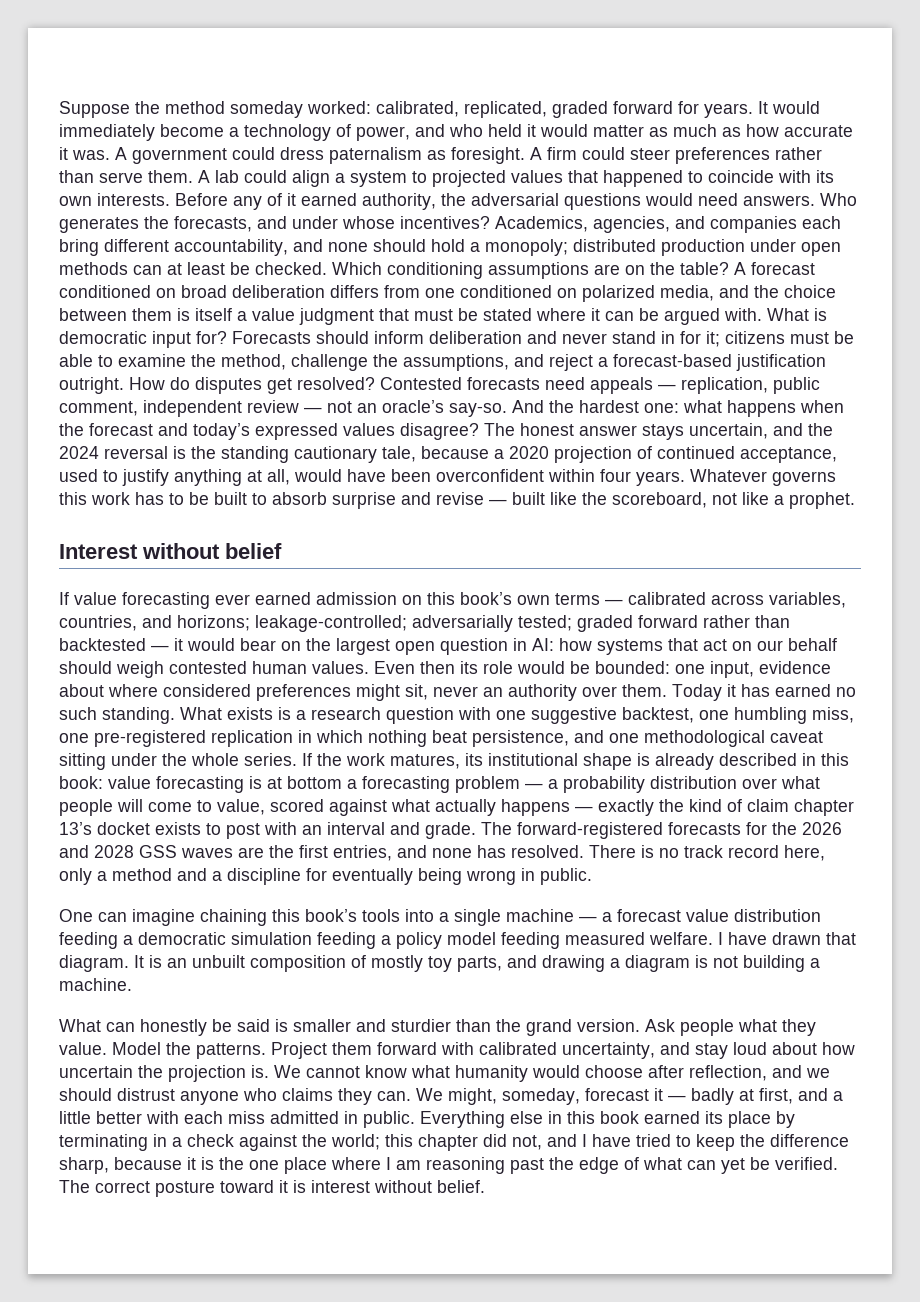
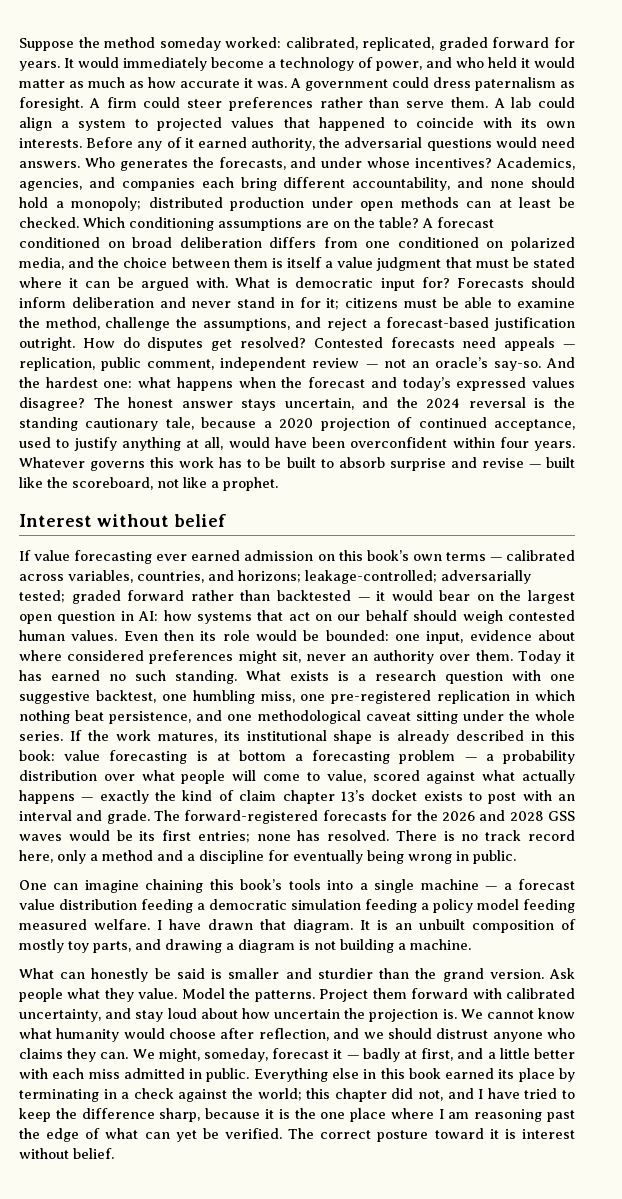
[238,845,427,861] are the first entries, and -> [68,830,250,843] would be its first entries;

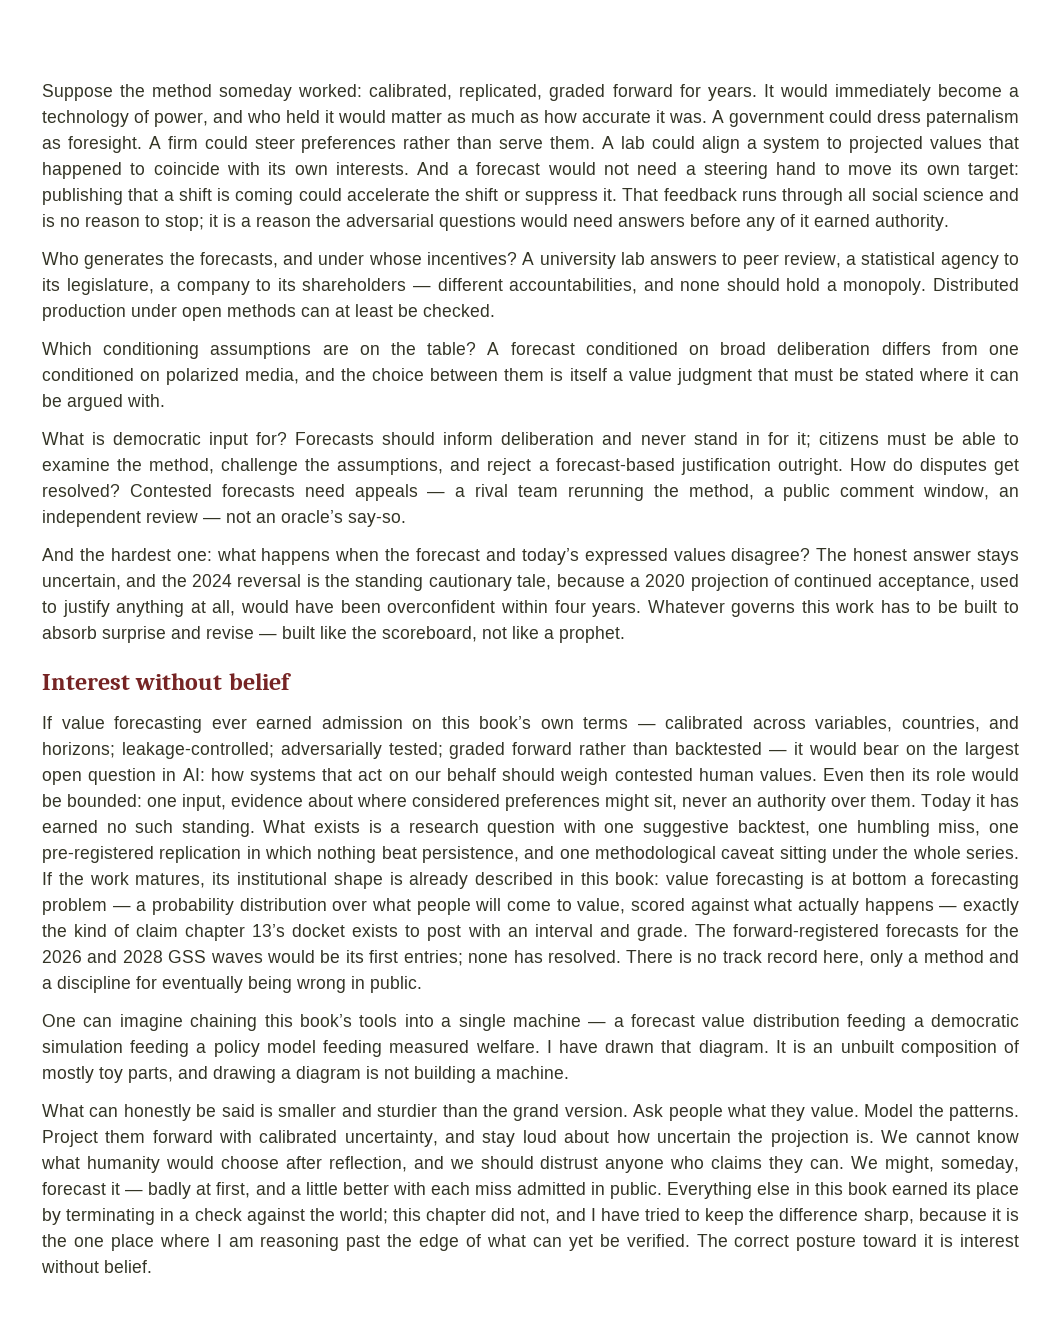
[86,137,316,151] Before any of it earned authority, -> [417,162,1020,179] [42,188,1019,205] [42,214,311,231] And a forecast would not need a steering hand to move its own target: publishing that a shift is coming could accelerate the shift or suppress it. That feedback runs through all social science and is no reason to stop; it is a reason
[19,161,80,168] answers. -> [618,214,949,231] answers before any of it earned authority. //
[496,157,576,170] [19,177,451,191] Academics, agencies, and companies each bring different accountability, -> [522,252,1020,269] [42,278,638,295] A university lab answers to peer review, a statistical agency to its legislature, a company to its shareholders — different accountabilities,
[71,197,223,211] monopoly; distributed -> [843,278,1019,295] monopoly. Distributed
(79, 222) none -> (495, 310) //
(228, 282) none -> (165, 400) //
[19,357,215,371] replication, public comment, -> [455,484,1019,501] a rival team rerunning the method, a public comment window, an
(541, 366) none -> (406, 520) //

